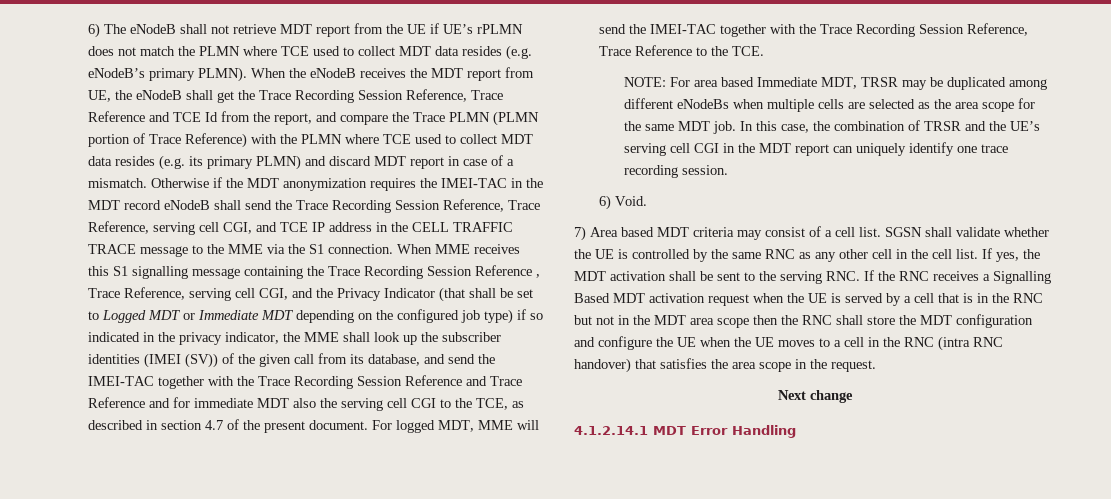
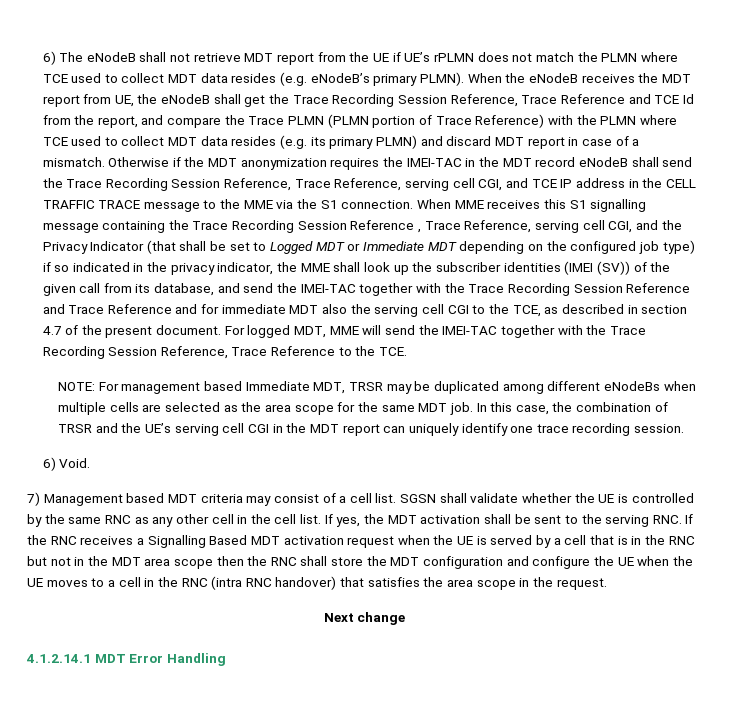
[693,80,718,87] area -> [121,382,201,394] management
[590,227,618,237] Area -> [43,494,123,506] Management

